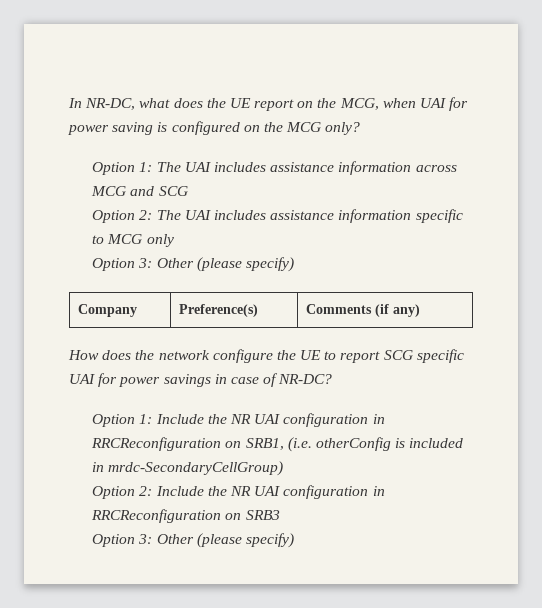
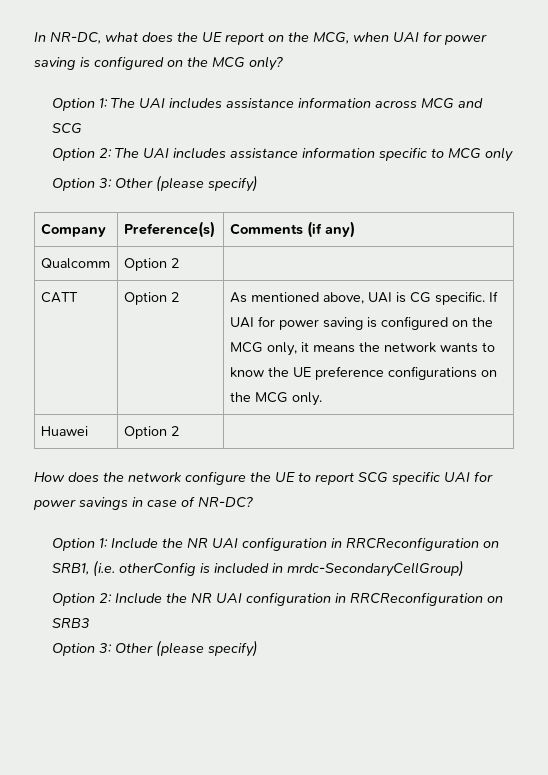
(421, 310) none -> [40,258,110,269] [123,258,179,271] [40,292,78,303] [123,292,179,305] [229,291,498,305] [229,316,493,330] [229,342,495,356] [229,366,497,380] [229,392,322,406] [40,426,88,436] [123,426,179,439] // Qualcomm | Option 2 | // CATT | Option 2 | As mentioned above, UAI is CG specific. If UAI for power saving is configured on the MCG only, it means the network wants to know the UE preference configurations on the MCG only. // Huawei | Option 2 |

